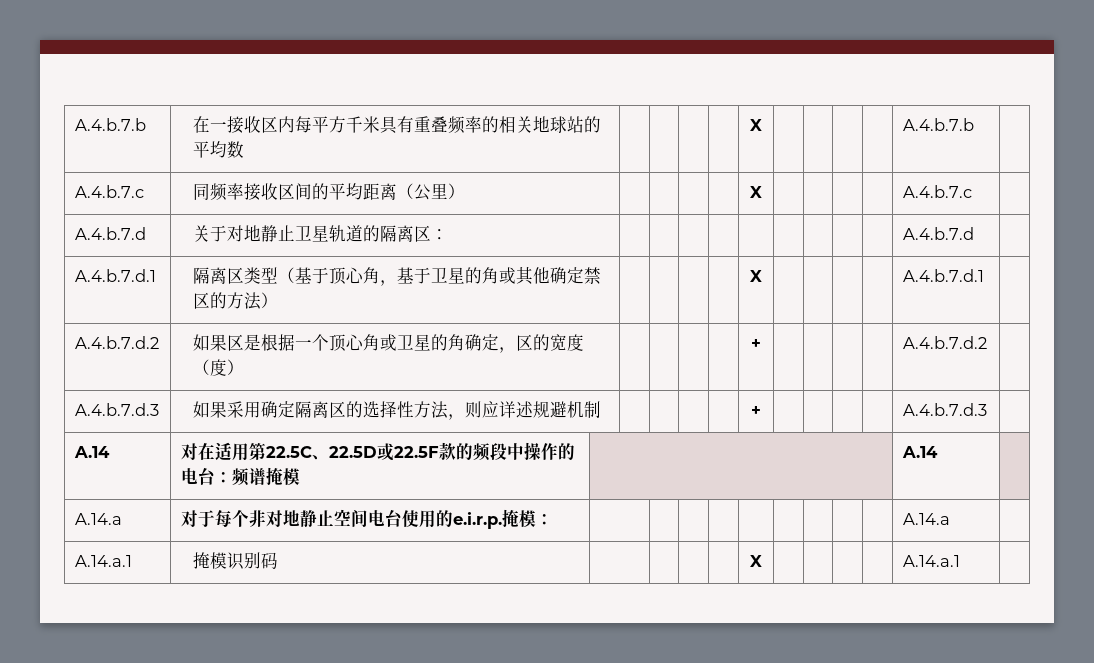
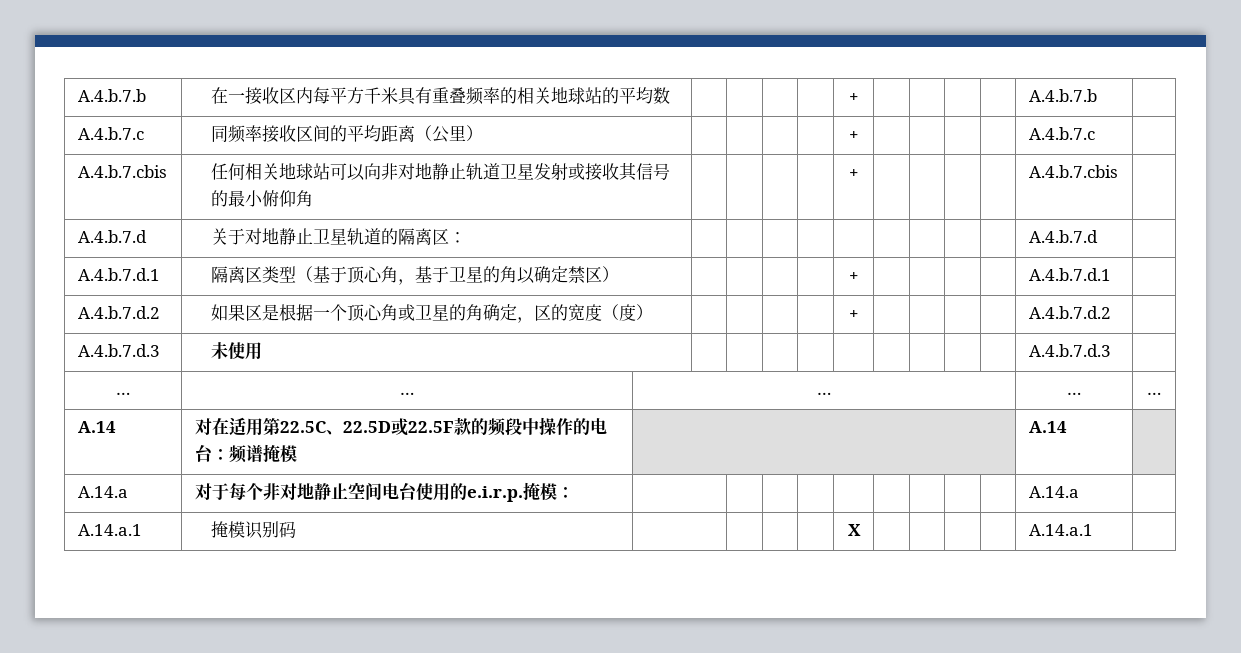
[750,119,762,131] X -> [848,93,859,102] +
[750,186,762,198] [902,185,972,198] X | | | | | A.4.b.7.c | -> [848,131,859,140] [1028,127,1095,140] [77,165,167,178] [211,162,671,181] [211,190,314,207] [848,169,859,178] [1028,165,1118,178] + | | | | | A.4.b.7.c | // A.4.b.7.cbis | 任何相关地球站可以向非对地静止轨道卫星发射或接收其信号的最小俯仰角 | | | | | + | | | | | A.4.b.7.cbis |
[499,267,551,285] 或其他 -> [517,267,536,284] 以
[210,292,279,310] [750,270,762,282] 的方法） | | | | | X -> [602,266,620,282] [848,272,859,281] ） | | | | | +
[193,401,602,420] [751,406,761,416] [902,403,987,416] 如果采用确定隔离区的选择性方法，则应详述规避机制 | | | | | + | | | | | A.4.b.7.d.3 | -> [211,342,263,360] [1028,344,1111,357] [115,392,131,395] [399,392,415,395] [816,392,832,395] [1066,392,1082,395] [1146,392,1162,395] 未使用 | | | | | | | | | | A.4.b.7.d.3 | // … | … | … | … | …

